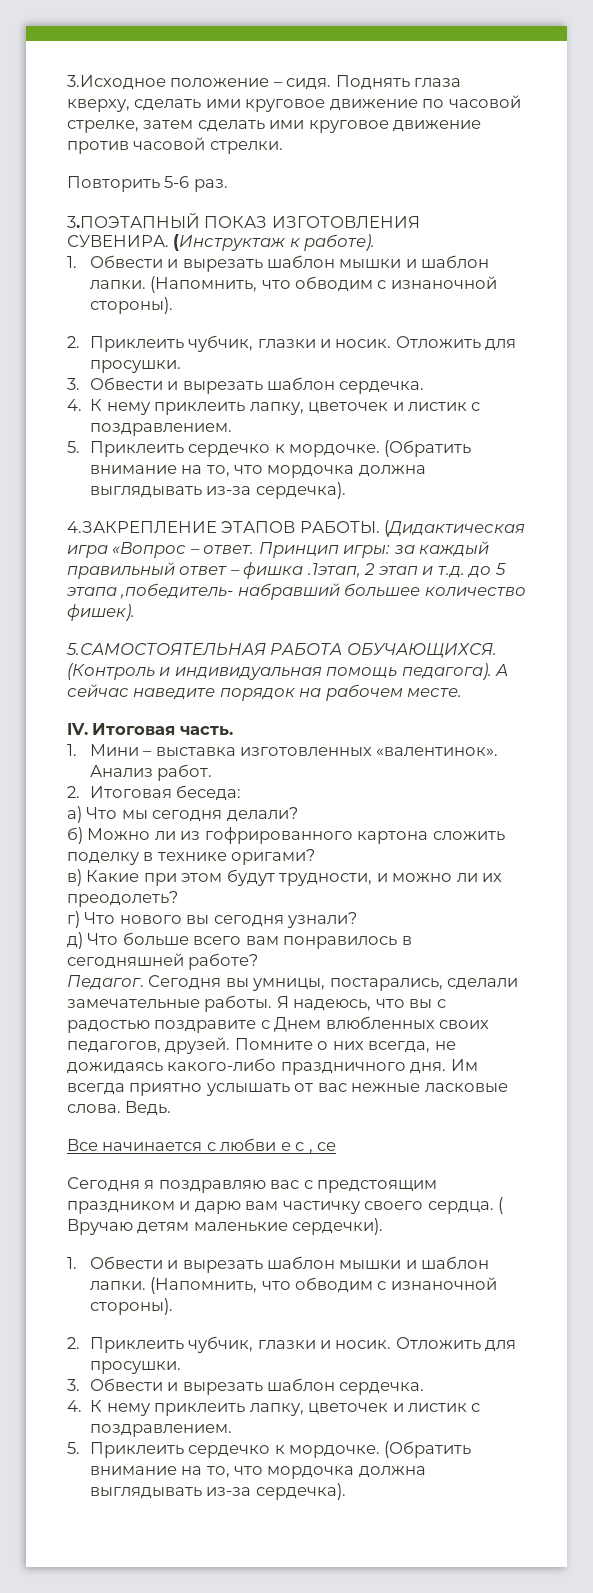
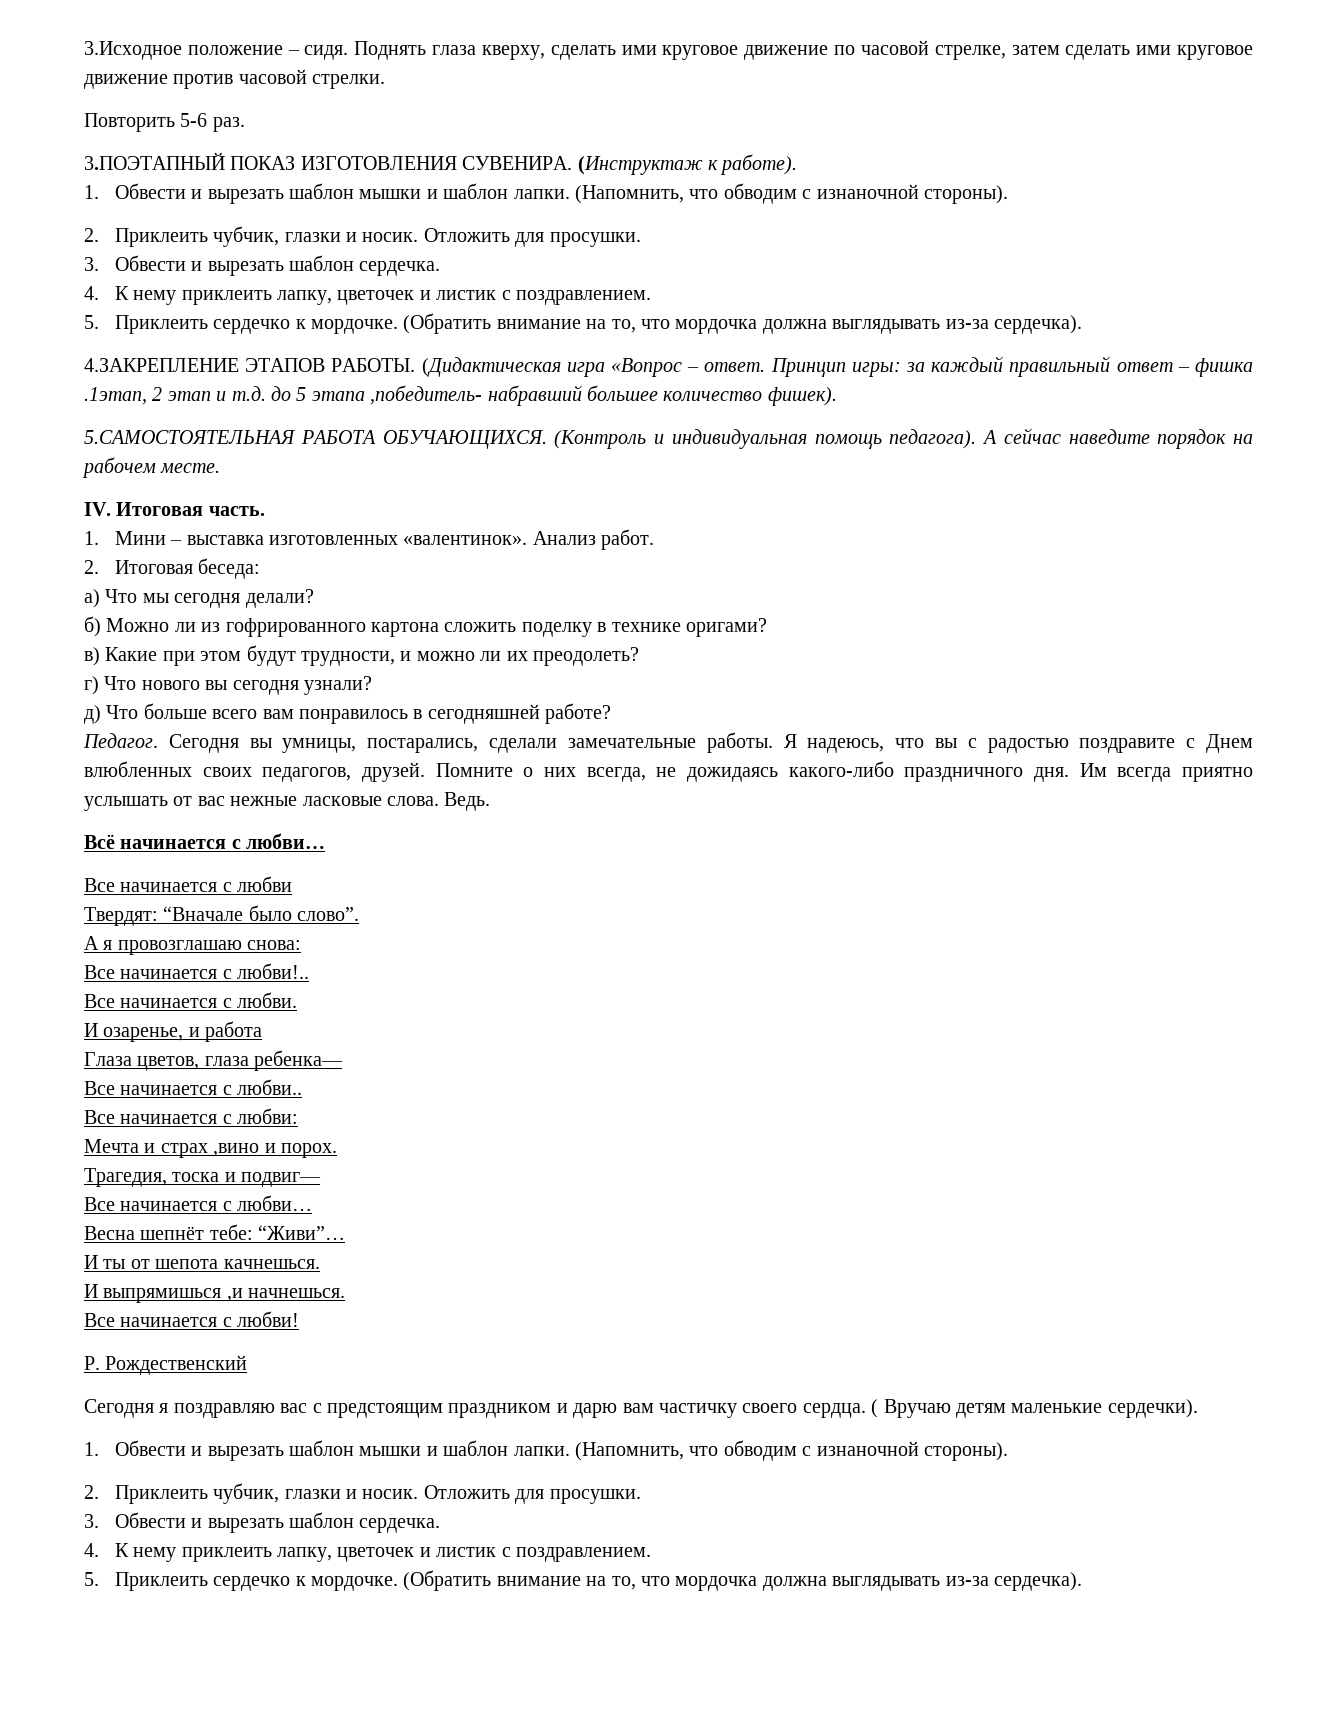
(172, 1108) none -> [84,833,326,849] // Всё начинается с любви…
[280,1142,337,1154] е с , се -> [84,905,360,926] [84,936,302,955] [84,963,310,979] [84,992,298,1008] [84,1021,263,1042] [84,1050,344,1071] [84,1079,303,1095] [84,1108,299,1124] [84,1139,337,1158] [84,1168,322,1187] [84,1195,313,1211] [84,1224,346,1240] [84,1255,320,1269] [84,1284,346,1303] [84,1311,300,1327] [84,1355,248,1375] // Твердят: “Вначале было слово”. // А я провозглашаю снова: // Все начинается с любви!.. // Все начинается с любви. // И озаренье, и работа // Глаза цветов, глаза ребенка— // Все начинается с любви.. // Все начинается с любви: // Мечта и страх ,вино и порох. // Трагедия, тоска и подвиг— // Все начинается с любви… // Весна шепнёт тебе: “Живи”… // И ты от шепота качнешься. // И выпрямишься ,и начнешься. // Все начинается с любви! // Р. Рождественский

